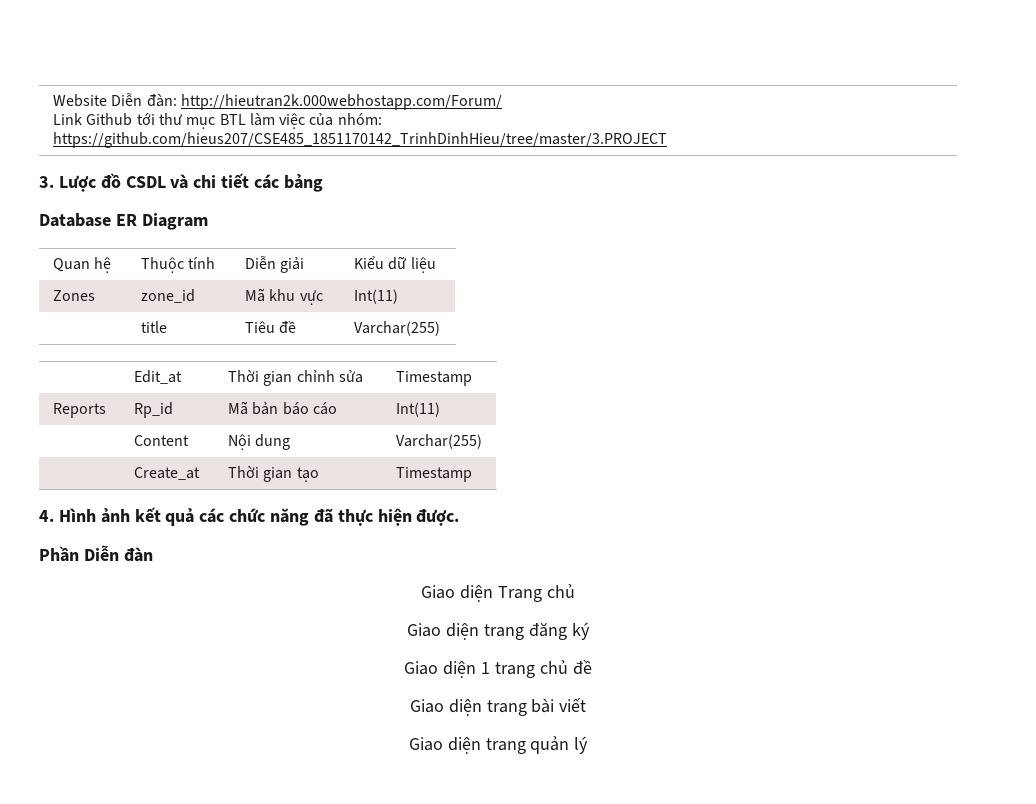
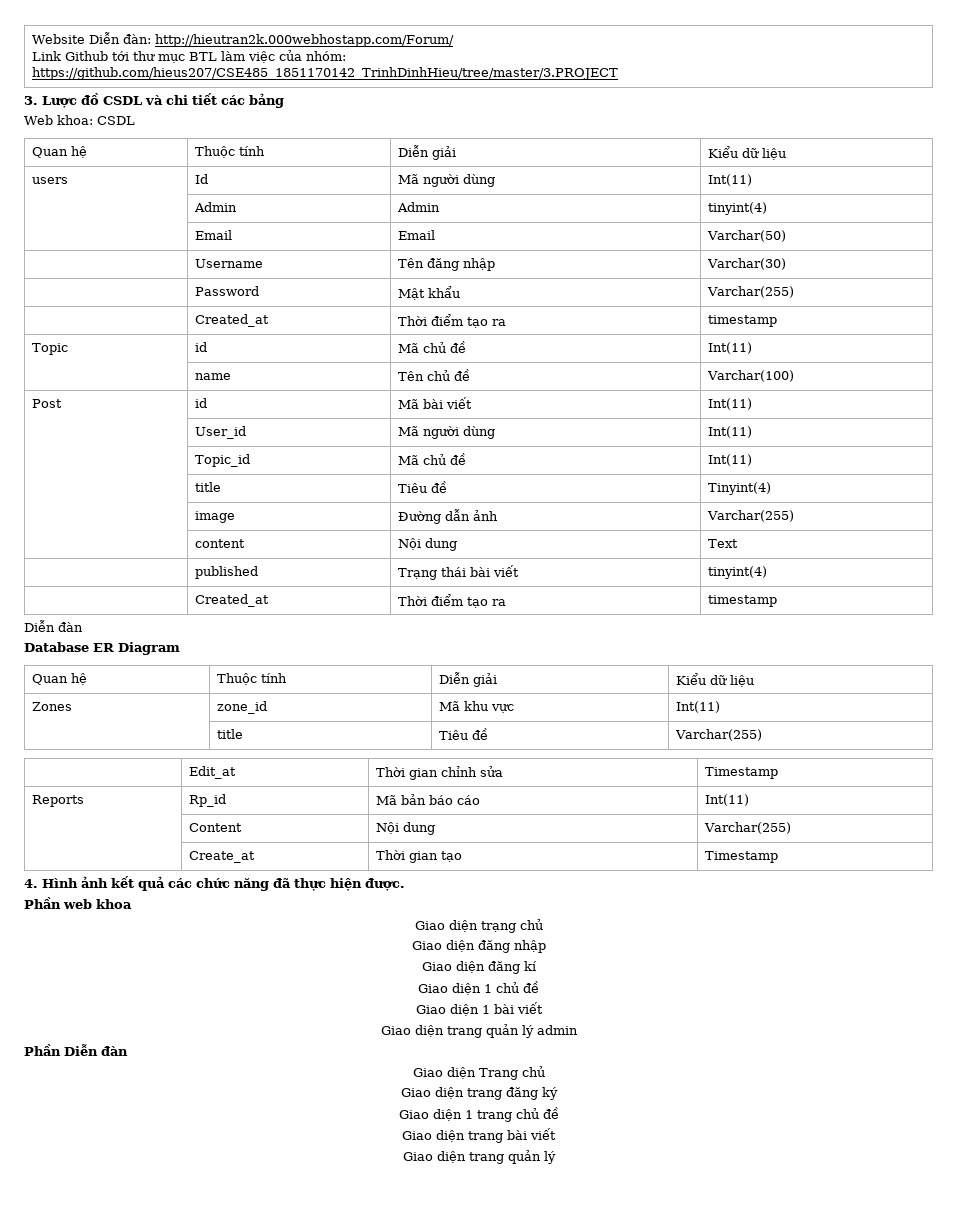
(323, 183) none -> [24,115,135,125] [32,146,88,158] [195,146,266,158] [398,145,457,160] [708,145,787,160] [32,177,69,184] [195,174,209,184] [398,174,496,187] [708,174,753,186] [194,202,238,212] [397,202,441,212] [708,202,768,215] [195,230,233,240] [398,230,436,240] [707,230,787,242] [195,259,264,268] [398,258,496,271] [707,258,787,270] [195,286,260,296] [398,285,461,300] [707,286,795,298] [195,314,270,327] [398,313,507,328] [708,315,778,327] [32,343,69,355] [195,342,208,352] [398,341,467,353] [708,342,753,354] [195,373,232,380] [398,369,471,381] [707,370,795,382] [32,399,63,408] [195,398,208,408] [398,397,473,409] [708,398,753,410] [195,426,247,439] [398,426,496,439] [708,426,753,438] [195,454,251,467] [398,453,467,465] [708,454,753,466] [195,482,222,492] [398,481,448,493] [708,482,772,495] [195,511,236,523] [398,509,499,524] [707,510,795,522] [195,539,246,548] [398,538,458,551] [708,539,739,548] [195,566,259,579] [398,565,520,580] [708,566,768,579] [195,594,270,607] [398,593,507,608] [708,595,778,607] [24,620,83,632] // Web khoa: CSDL // Quan hệ | Thuộc tính | Diễn giải | Kiểu dữ liệu // users | Id | Mã người dùng | Int(11) // | Admin | Admin | tinyint(4) // | Email | Email | Varchar(50) // | Username | Tên đăng nhập | Varchar(30) // | Password | Mật khẩu | Varchar(255) // | Created_at | Thời điểm tạo ra | timestamp // Topic | id | Mã chủ đề | Int(11) // | name | Tên chủ đề | Varchar(100) // Post | id | Mã bài viết | Int(11) // | User_id | Mã người dùng | Int(11) // | Topic_id | Mã chủ đề | Int(11) // | title | Tiêu đề | Tinyint(4) // | image | Đường dẫn ảnh | Varchar(255) // | content | Nội dung | Text // | published | Trạng thái bài viết | tinyint(4) // | Created_at | Thời điểm tạo ra | timestamp // Diễn đàn
(460, 517) none -> [24,897,132,909] [414,918,543,933] [411,940,546,953] [421,961,537,974] [418,981,539,995] [415,1002,543,1016] [380,1023,578,1038] // Phần web khoa // Giao diện trạng chủ // Giao diện đăng nhập // Giao diện đăng kí // Giao diện 1 chủ đề // Giao diện 1 bài viết // Giao diện trang quản lý admin

